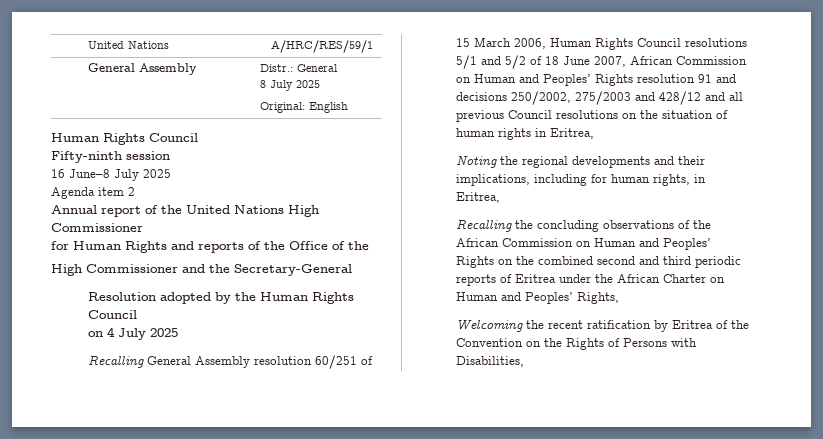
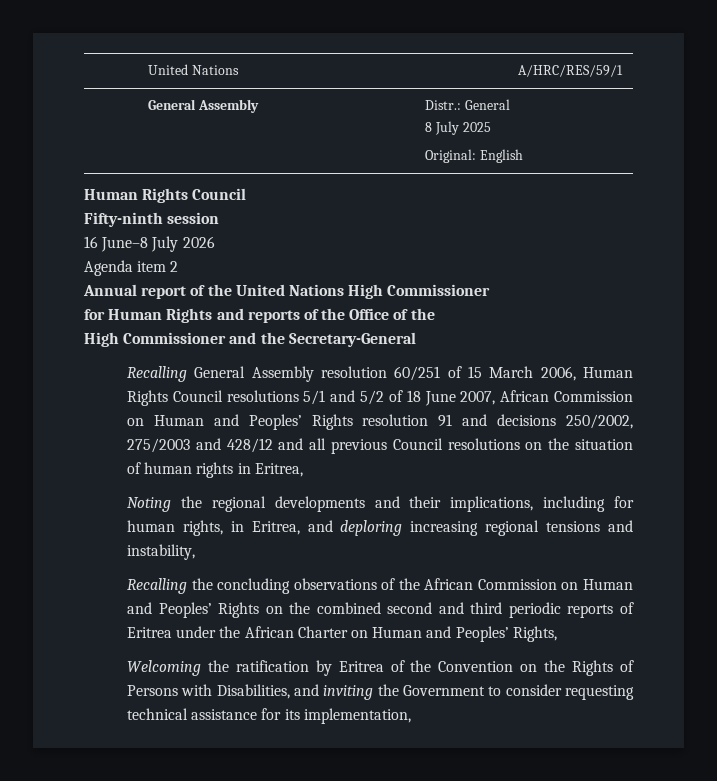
[143,169,171,178] 2025 -> [182,236,215,248] 2026
[87,292,354,304] [87,310,137,319] [87,327,178,340] // Resolution adopted by the Human Rights Council // on 4 July 2025 -> (416, 339) none
(500, 197) none -> [307,520,633,536] [127,544,196,560] and deploring increasing regional tensions and instability,
[547,320,583,329] recent -> (229, 666) none
(524, 361) none -> [294,684,634,700] [127,708,411,724] and inviting the Government to consider requesting technical assistance for its implementation,

